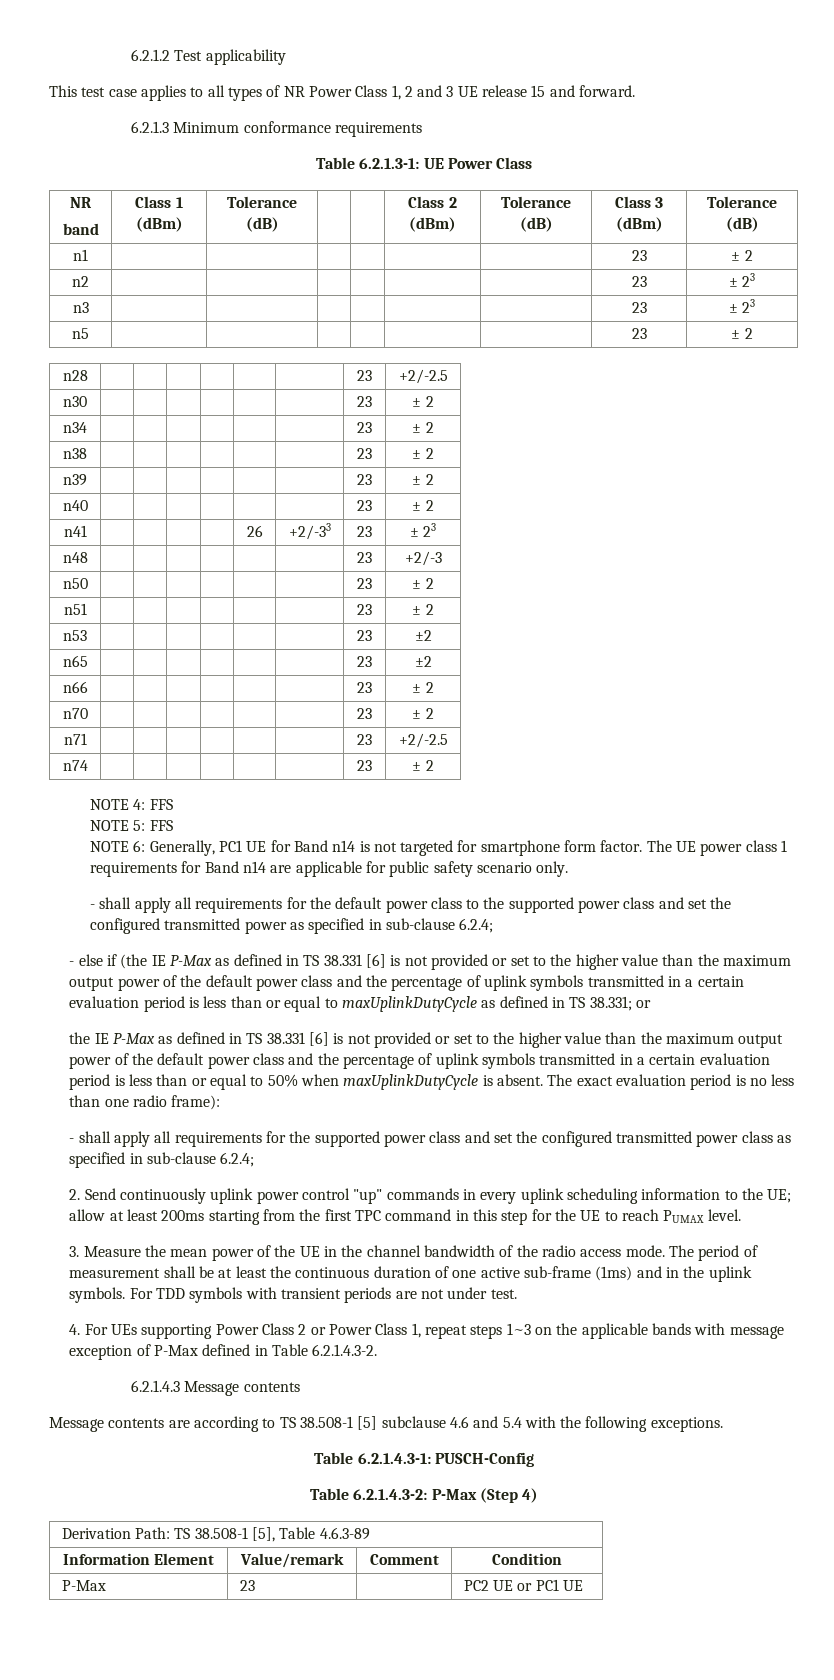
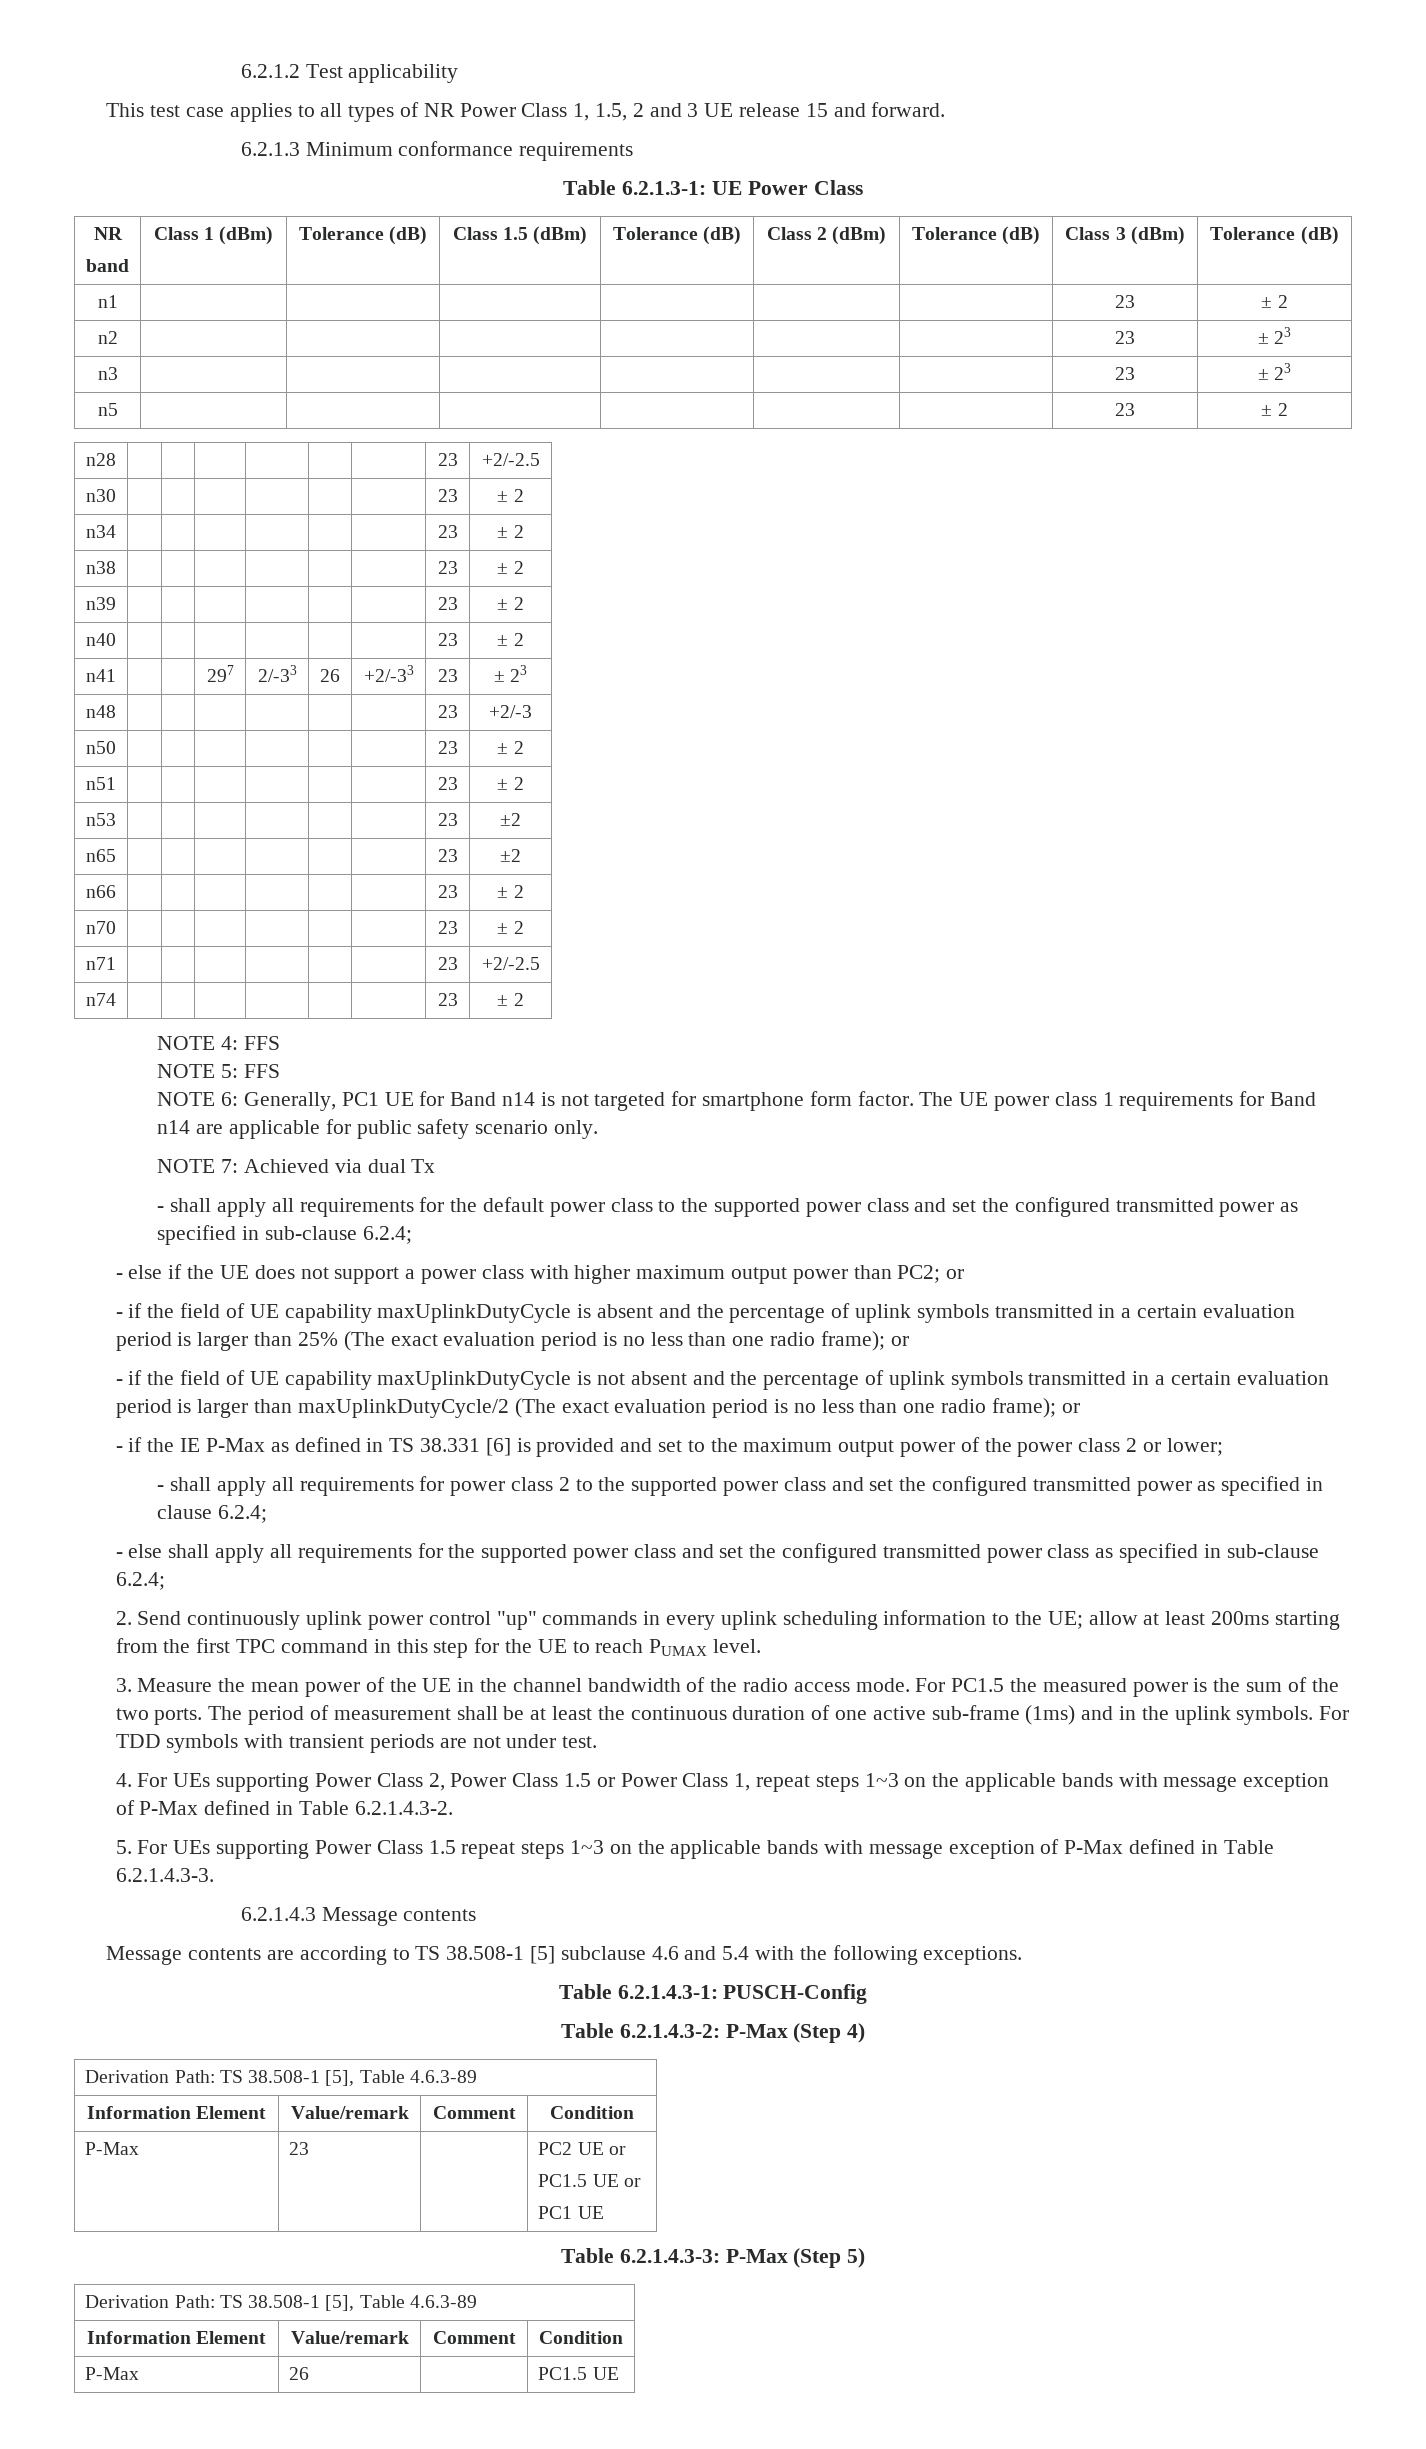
(401, 92) none -> [594,103,627,121] 1.5,
(279, 224) | -> [452,226,588,245] [612,226,742,245] Class 1.5 (dBm) | Tolerance (dB)
(87, 531) | -> [206,665,234,682] [257,665,297,682] 297 | 2/-33
(569, 869) none -> [157,1159,436,1173] // NOTE 7: Achieved via dual Tx
[120,954,791,970] [69,975,333,991] (the IE P-Max as defined in TS 38.331 [6] is not provided or set to the higher value than the maximum output power of the default power class -> [187,1265,965,1284] [115,1303,653,1323] the UE does not support a power class with higher maximum output power than PC2; or // - if the field of UE capability maxUplinkDutyCycle is absent
[203,996,651,1012] [69,1032,784,1048] [69,1053,285,1069] less than or equal to maxUplinkDutyCycle as defined in TS 38.331; or // the IE P-Max as defined in TS 38.331 [6] is not provided or set to the higher value than the maximum output power of the default power class -> [197,1331,909,1351] [115,1370,687,1390] larger than 25% (The exact evaluation period is no less than one radio frame); or // - if the field of UE capability maxUplinkDutyCycle is not absent
[129,1074,795,1090] [69,1095,221,1110] [69,1138,75,1143] less than or equal to 50% when maxUplinkDutyCycle is absent. The exact evaluation period is no less than one radio frame): // - -> [197,1398,1080,1418] [115,1437,1223,1457] [157,1476,1324,1496] [157,1505,268,1523] [115,1544,163,1558] larger than maxUplinkDutyCycle/2 (The exact evaluation period is no less than one radio frame); or // - if the IE P-Max as defined in TS 38.331 [6] is provided and set to the maximum output power of the power class 2 or lower; // - shall apply all requirements for power class 2 to the supported power class and set the configured transmitted power as specified in clause 6.2.4; // - else
(665, 1251) none -> [915,1677,1339,1697] [115,1708,203,1725] For PC1.5 the measured power is the sum of the two ports.
[298,1324,307,1335] 2 -> [428,1773,591,1791] 2, Power Class 1.5
(378, 1350) none -> [115,1839,1274,1859] [115,1868,214,1882] // 5. For UEs supporting Power Class 1.5 repeat steps 1~3 on the applicable bands with message exception of P-Max defined in Table 6.2.1.4.3-3.
[535,1579,583,1591] PC1 UE -> [538,2174,641,2187] [538,2206,604,2219] [560,2248,866,2268] [85,2295,477,2311] [86,2331,267,2344] [290,2331,409,2344] [432,2331,516,2344] [539,2331,623,2344] [85,2367,140,2380] [289,2367,310,2380] [538,2367,619,2380] // PC1.5 UE or // PC1 UE // Table 6.2.1.4.3-3: P-Max (Step 5) // Derivation Path: TS 38.508-1 [5], Table 4.6.3-89 // Information Element | Value/remark | Comment | Condition // P-Max | 26 | | PC1.5 UE

